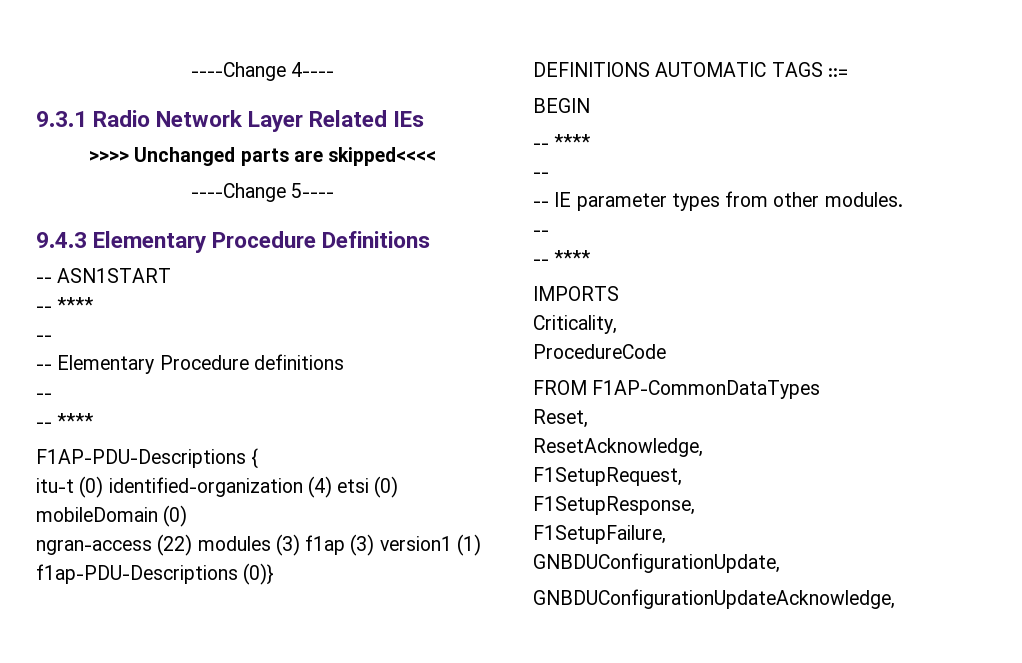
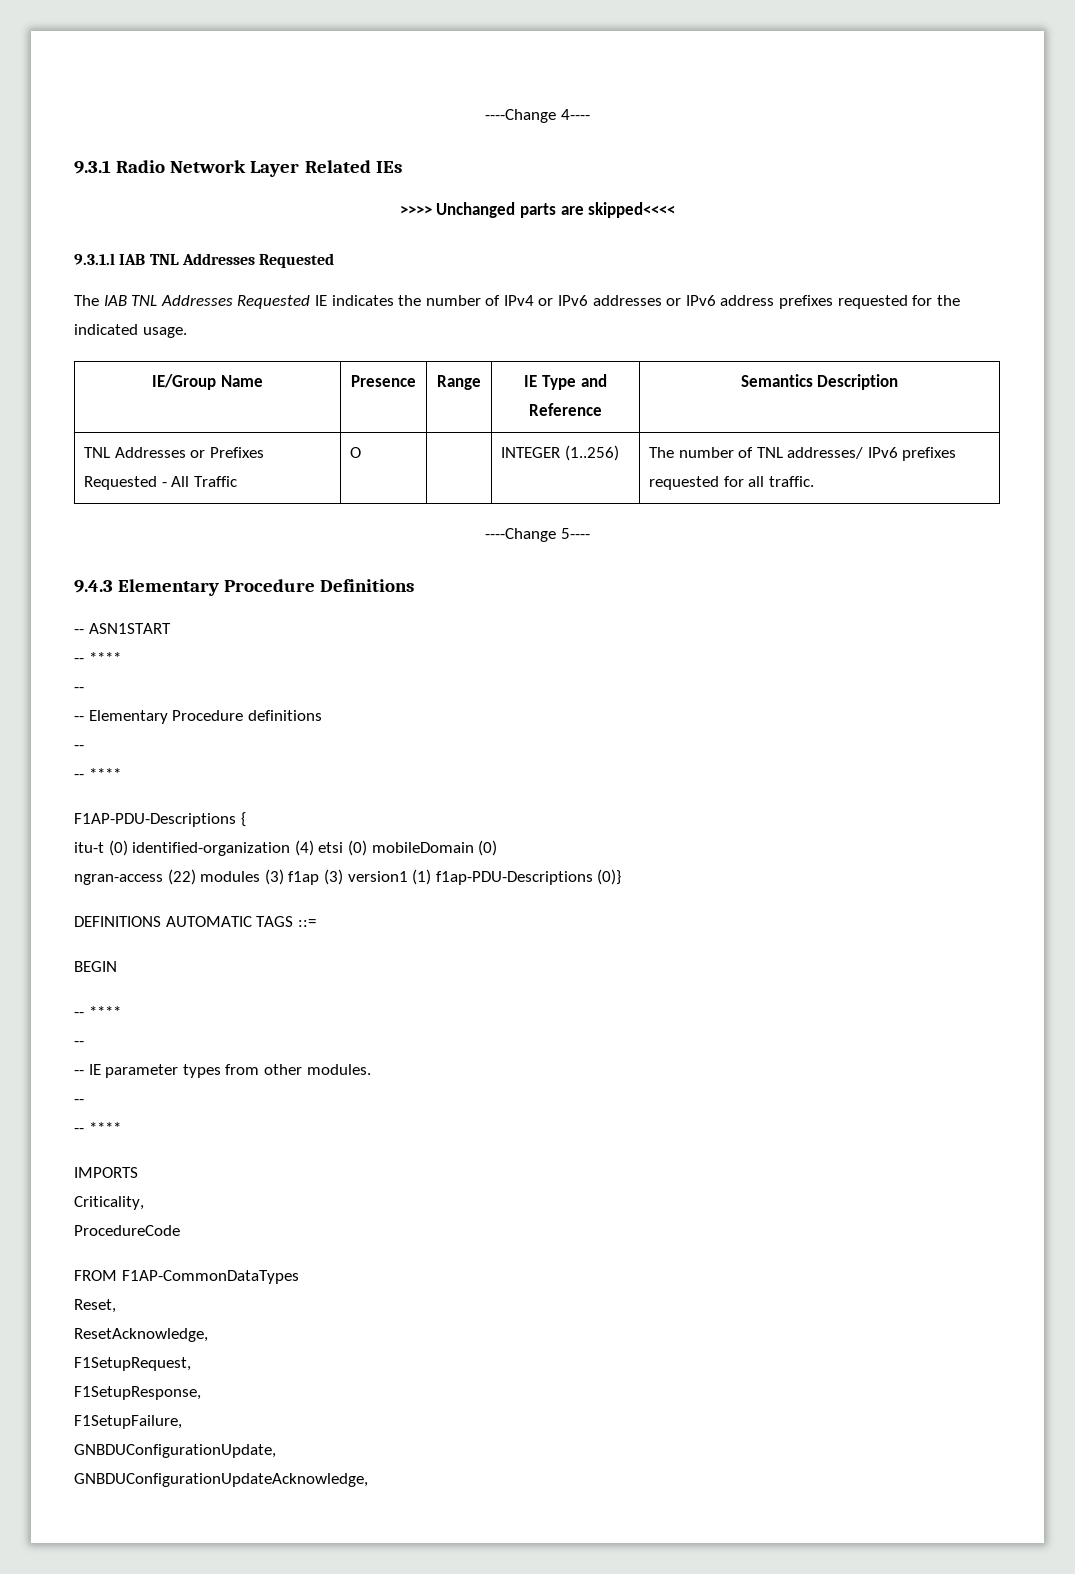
(437, 156) none -> [74,253,335,268] [74,295,960,309] [74,324,187,338] [152,374,263,390] [351,375,416,387] [437,375,481,390] [524,374,607,390] [529,403,602,416] [740,374,899,390] [83,447,264,458] [83,476,237,490] [349,447,361,458] [500,445,619,461] [648,447,957,461] [648,476,814,490] // 9.3.1.l IAB TNL Addresses Requested // The IAB TNL Addresses Requested IE indicates the number of IPv4 or IPv6 addresses or IPv6 address prefixes requested for the indicated usage. // IE/Group Name | Presence | Range | IE Type and Reference | Semantics Description // TNL Addresses or Prefixes Requested - All Traffic | O | | INTEGER (1..256) | The number of TNL addresses/ IPv6 prefixes requested for all traffic.

